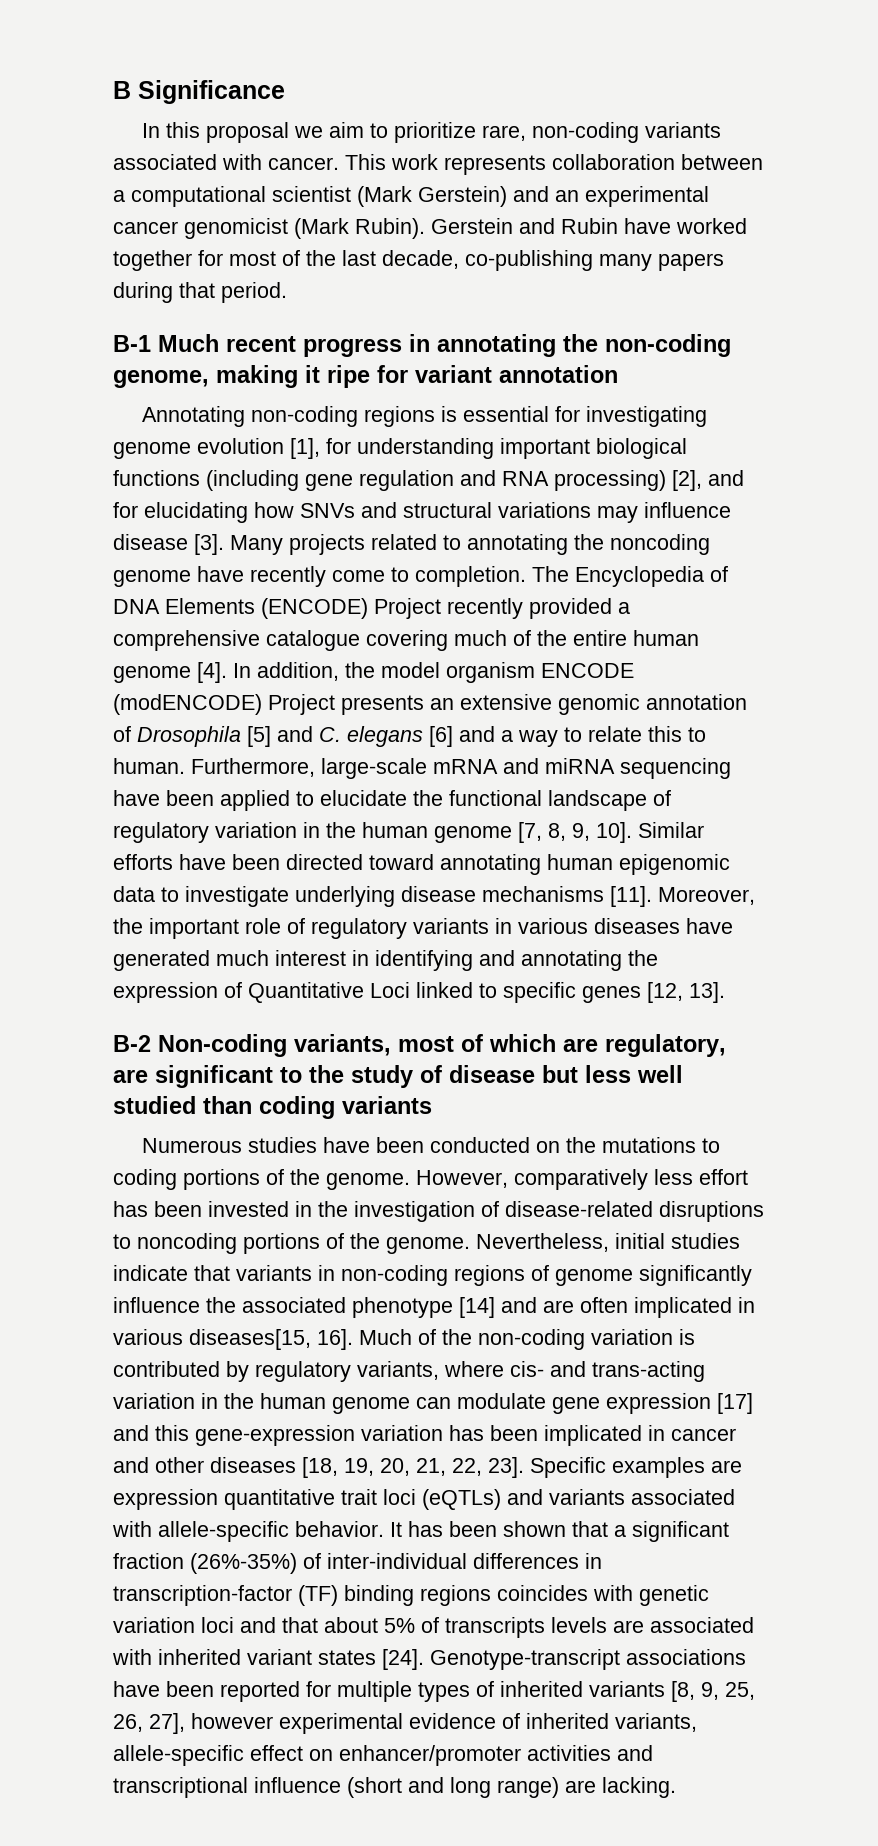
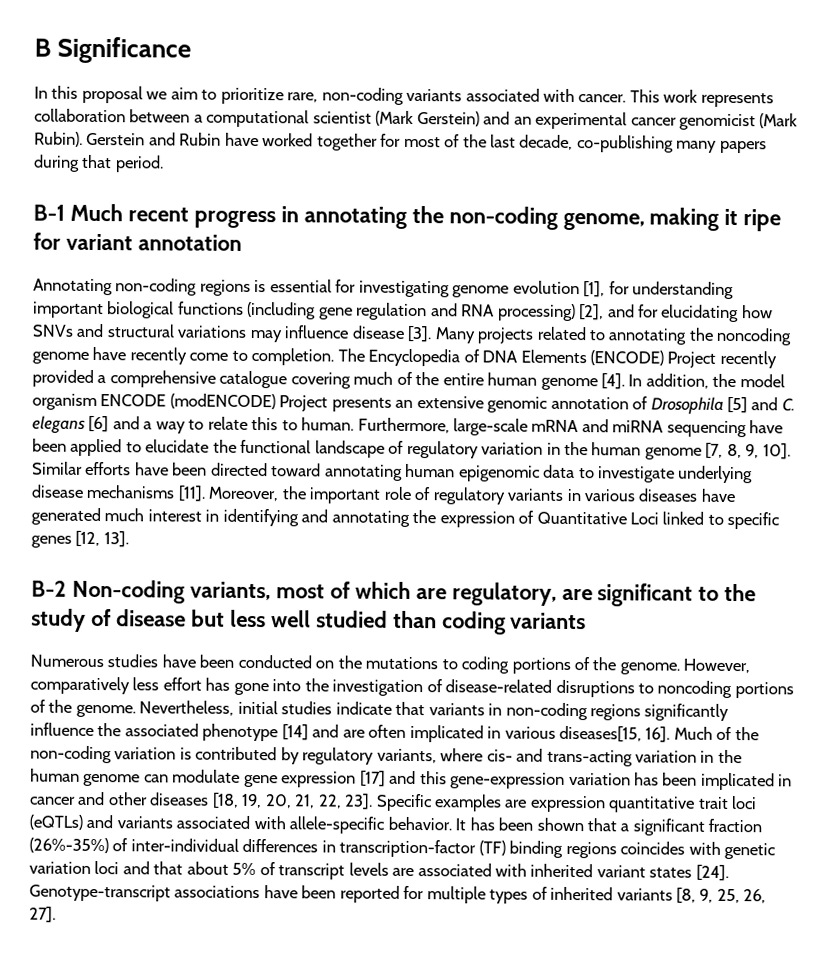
[154,1201,312,1217] been invested in -> [233,679,302,696] gone into
[531,1265,633,1286] of genome -> (642, 712) none
[445,1617,545,1638] transcripts -> [278,863,346,880] transcript
[149,1713,697,1734] [113,1745,653,1766] [113,1777,676,1798] 27], however experimental evidence of inherited variants, allele-specific effect on enhancer/promoter activities and transcriptional influence (short and long range) are lacking. -> [29,906,56,923] 27].

